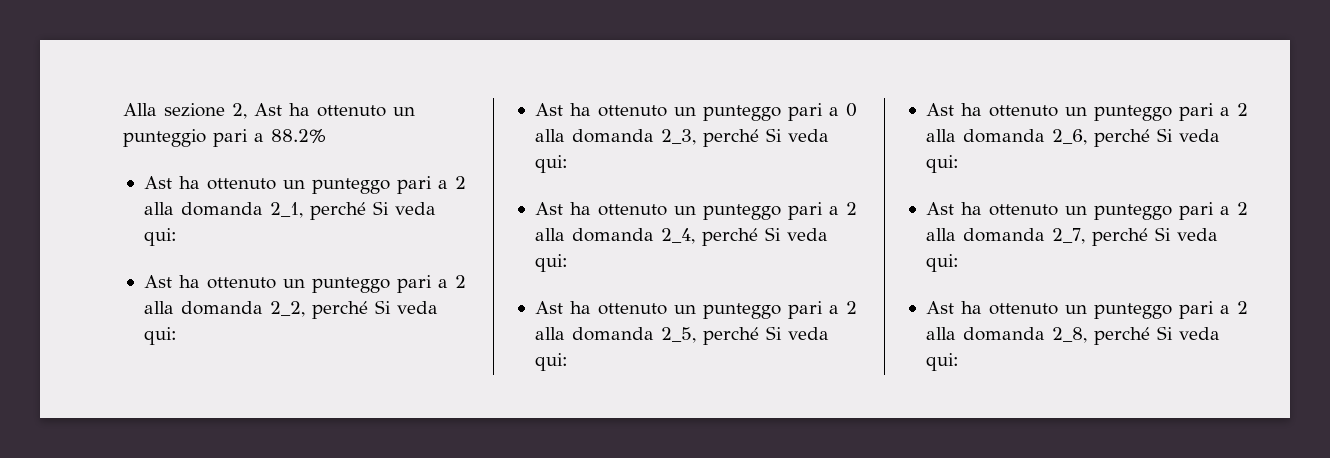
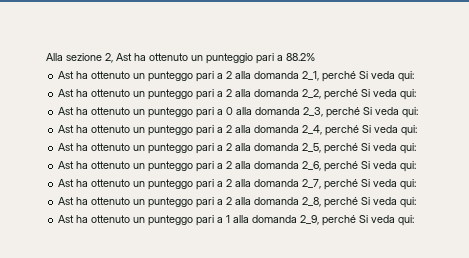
(959, 362) none -> [58,215,415,226] // Ast ha ottenuto un punteggo pari a 1 alla domanda 2_9, perché Si veda qui:

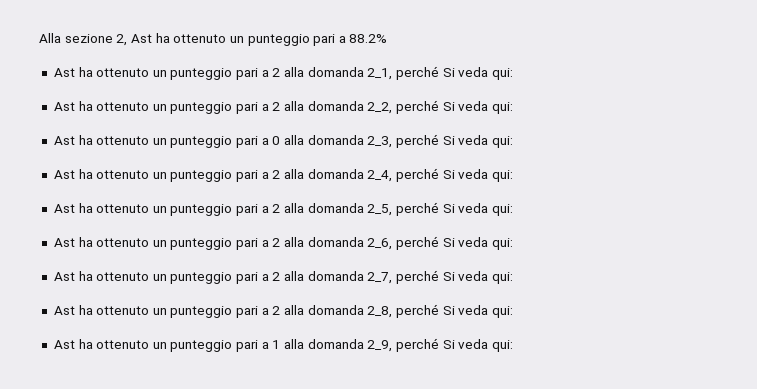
[148,71,194,82] punteggo -> [170,68,233,80] punteggio
[148,89,194,100] punteggo -> [170,102,233,114] punteggio
[148,107,194,118] punteggo -> [170,136,233,148] punteggio
[148,125,194,136] punteggo -> [170,170,233,182] punteggio
[148,143,194,154] punteggo -> [170,204,233,216] punteggio
[148,161,194,172] punteggo -> [170,238,233,250] punteggio
[148,179,194,190] punteggo -> [170,272,233,284] punteggio
[148,197,194,208] punteggo -> [170,306,233,318] punteggio
[148,215,194,226] punteggo -> [170,340,233,352] punteggio

